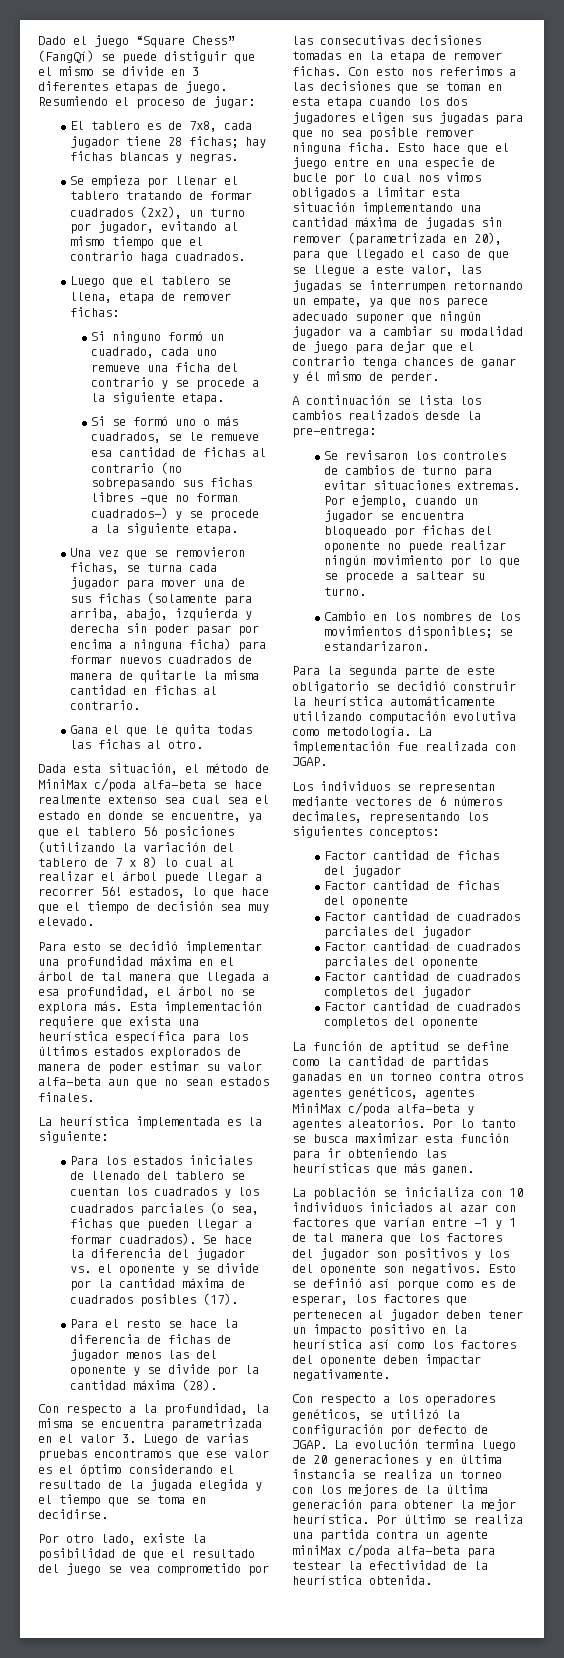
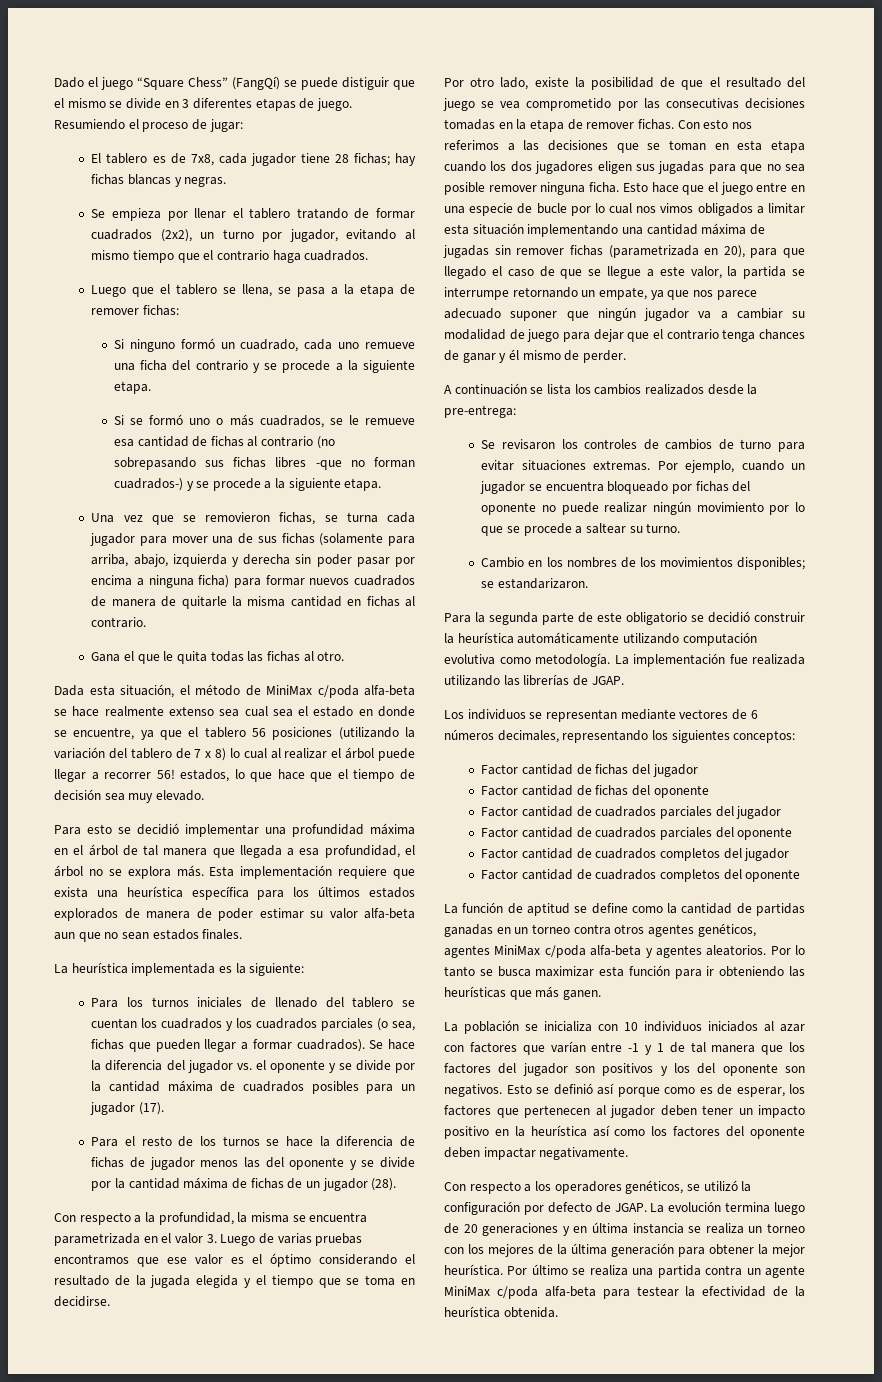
(113, 297) none -> [278,284,355,297] se pasa a la
[133,1156,183,1165] estados -> [151,997,189,1007] turnos
(197, 1300) none -> [366,1084,416,1094] [90,1102,136,1115] para un jugador
(162, 1323) none -> [178,1136,260,1147] de los turnos
(176, 1385) none -> [231,1178,368,1191] de fichas de un jugador
(341, 239) none -> [569,245,603,256] fichas
[460,265,481,274] [292,280,446,293] las jugadas se interrumpen -> [727,266,805,279] [444,287,509,300] la partida se interrumpe
[495,744,516,751] con -> [444,674,588,686] utilizando las librerías de
[292,1545,341,1555] miniMax -> [444,1286,490,1297] MiniMax

